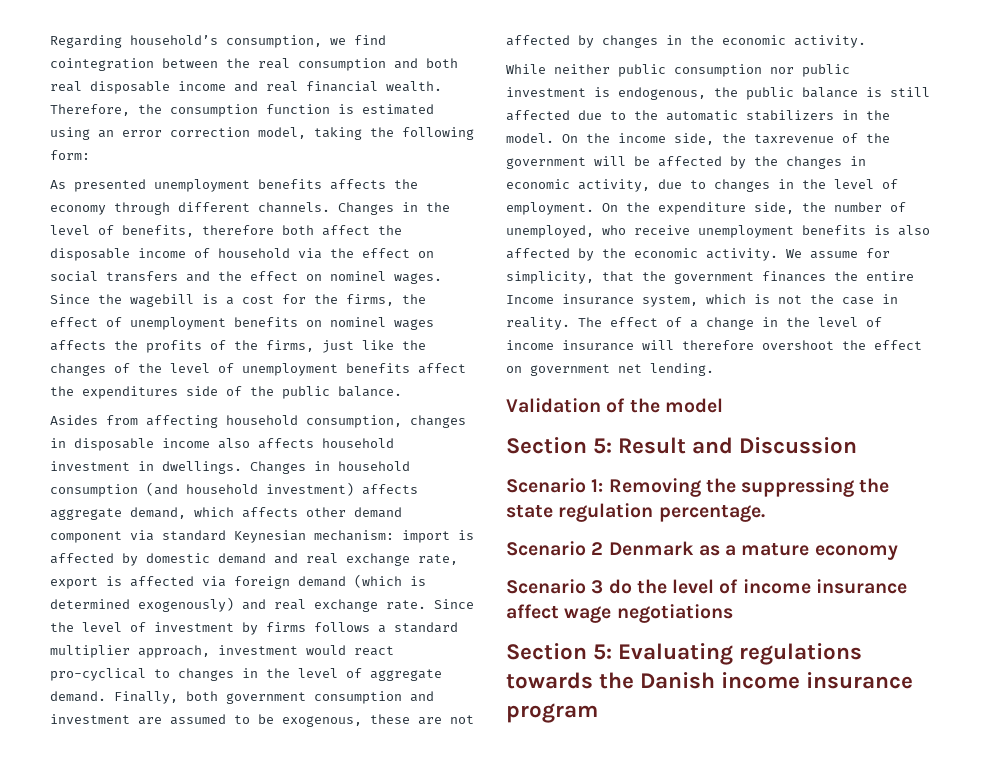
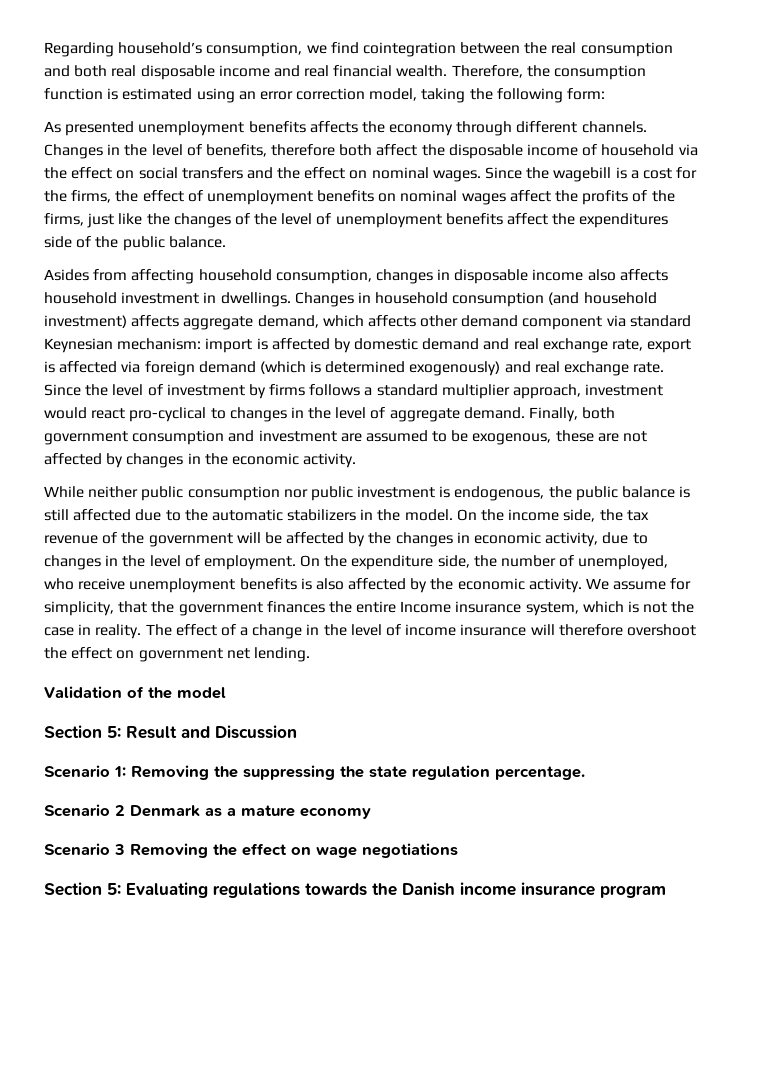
[330,271,386,281] nominel -> [371,167,429,179] nominal
[330,317,434,330] [50,340,106,351] nominel wages affects -> [400,190,551,205] nominal wages affect
[754,134,834,144] taxrevenue -> [626,510,649,521] [44,535,98,544] tax revenue
[608,579,907,594] [506,604,559,619] do the level of income insurance affect -> [130,843,311,858] Removing the effect on

